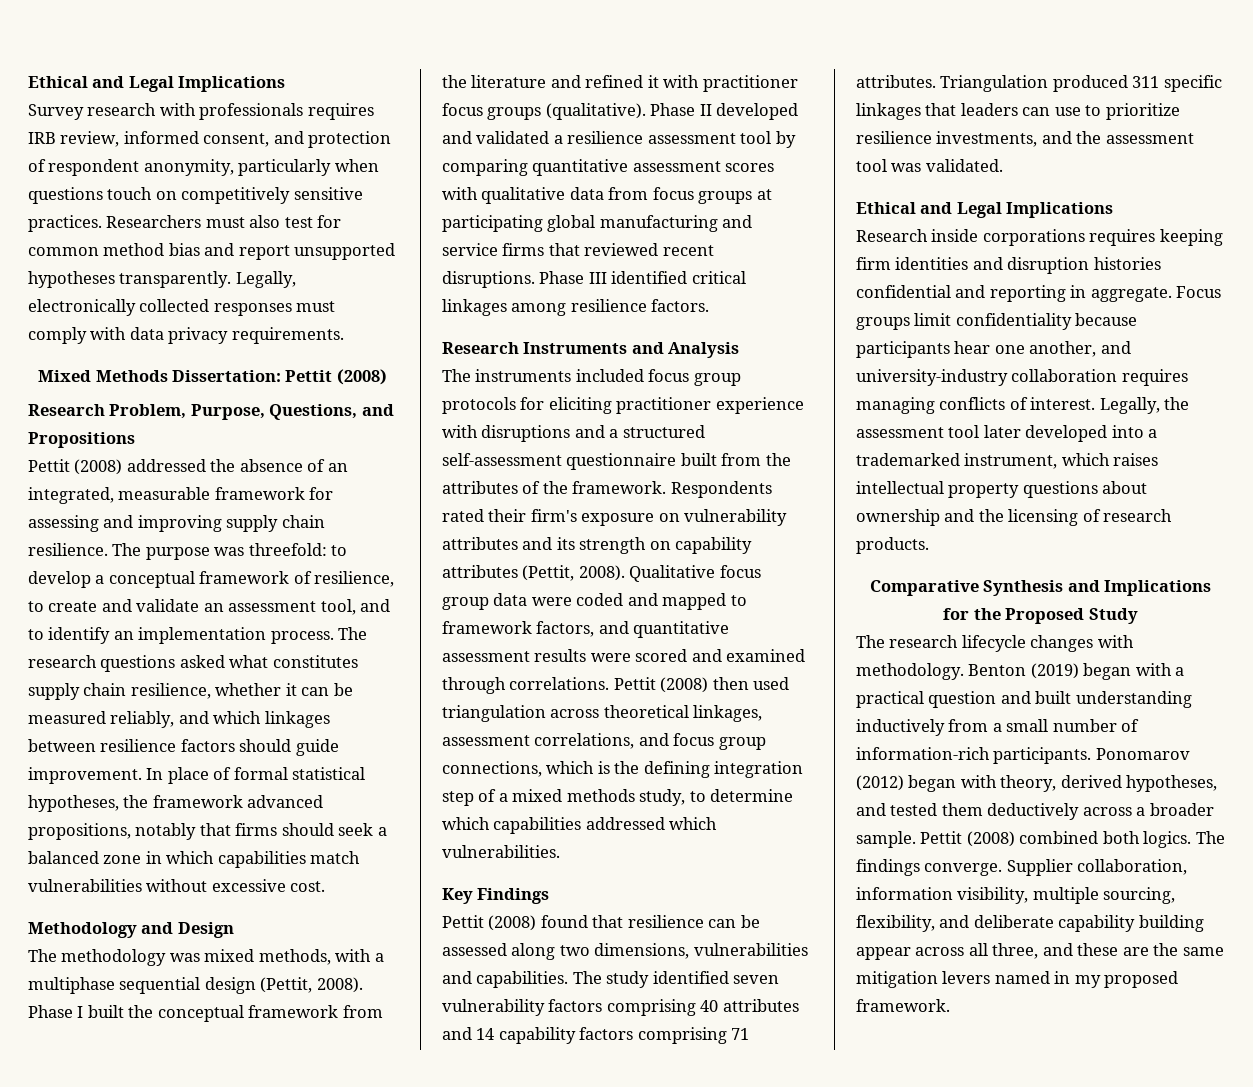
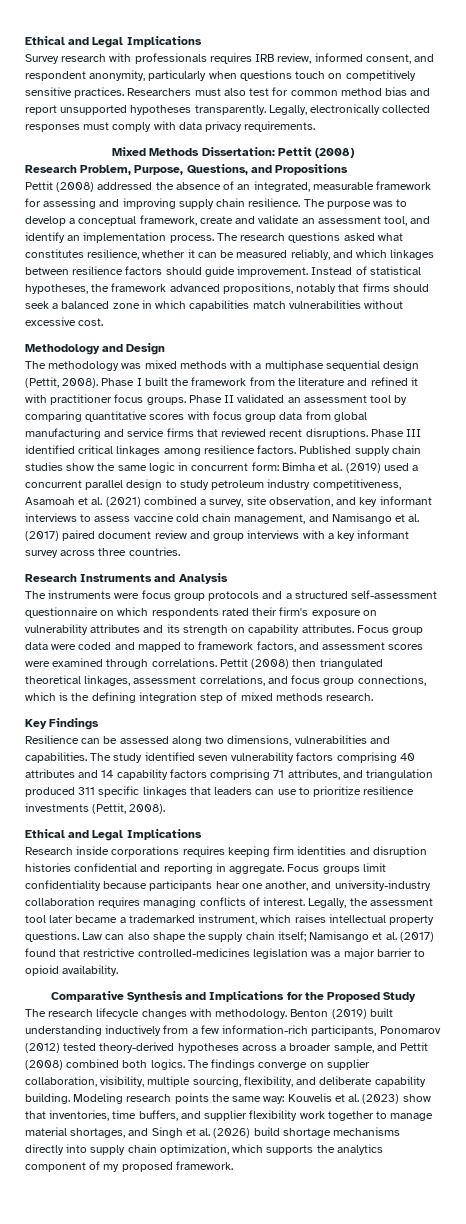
[308,131,392,148] [28,159,46,172] protection of -> (435, 58) none
[248,543,327,556] threefold: -> (394, 204) none
[199,571,395,587] [28,601,44,612] framework of resilience, to -> [139,215,197,226] framework,
[28,629,44,640] to -> (431, 220) none
[28,683,127,700] supply chain -> (84, 253) none
[146,767,288,784] In place of formal -> [311,266,367,275] Instead of
[258,949,331,965] methods, -> [179,361,227,369] methods
[157,1005,244,1022] conceptual -> (190, 382) none
[487,103,799,120] [442,131,644,144] groups (qualitative). Phase II developed and validated a resilience -> [146,394,301,405] groups. Phase II validated an
[632,161,721,172] assessment -> (148, 416) none
[481,187,772,204] [442,215,543,232] qualitative data from focus groups at participating -> [212,411,331,422] focus group data from
(710, 305) none -> [299,445,421,456] [25,462,419,473] [25,479,401,490] [25,496,432,507] [25,513,420,524] [25,530,410,541] [25,547,180,558] Published supply chain studies show the same logic in concurrent form: Bimha et al. (2019) used a concurrent parallel design to study petroleum industry competitiveness, Asamoah et al. (2021) combined a survey, site observation, and key informant interviews to assess vaccine cold chain management, and Namisango et al. (2017) paired document review and group interviews with a key informant survey across three countries.
[575,369,644,382] included -> [114,593,140,599] were
[520,397,804,414] [442,425,571,442] for eliciting practitioner experience with disruptions -> (260, 596) none
[680,453,791,466] [442,481,772,498] built from the attributes of the framework. Respondents -> [100,607,219,618] on which respondents
[442,565,761,582] attributes (Pettit, 2008). Qualitative focus -> [301,624,389,633] attributes. Focus
[633,621,730,638] [442,649,722,662] quantitative assessment results were scored and -> [322,642,424,650] [25,661,50,667] assessment scores were
[753,677,790,690] [442,705,600,722] used triangulation across -> [319,658,383,669] triangulated
[498,789,794,806] [442,817,718,834] [442,845,560,858] [442,888,550,904] [442,915,704,931] a mixed methods study, to determine which capabilities addressed which vulnerabilities. // Key Findings // Pettit (2008) found that resilience -> [240,692,374,701] [25,718,100,730] [25,735,79,744] mixed methods research. // Key Findings // Resilience
[856,75,1049,92] attributes. Triangulation -> [287,769,434,780] attributes, and triangulation
[936,131,1194,147] [856,159,1003,172] investments, and the assessment tool was validated. -> [25,803,166,814] investments (Pettit, 2008).
[1025,425,1144,442] developed into -> [75,915,118,923] became
[1022,481,1148,498] [856,509,1173,526] [856,537,929,554] questions about ownership and the licensing of research products. -> [25,931,434,942] [25,948,426,959] [25,965,119,976] questions. Law can also shape the supply chain itself; Namisango et al. (2017) found that restrictive controlled-medicines legislation was a major barrier to opioid availability.
[1083,663,1185,680] [856,691,1031,708] began with a practical question and -> (367, 1014) none
[1006,719,1140,732] [856,747,1190,764] [856,775,1218,792] [856,803,1080,820] small number of information-rich participants. Ponomarov (2012) began with theory, derived hypotheses, and tested them deductively -> [200,1025,441,1036] [25,1042,239,1053] few information-rich participants, Ponomarov (2012) tested theory-derived hypotheses
[856,831,916,848] sample. -> [333,1043,397,1053] sample, and
[924,859,1188,876] [856,887,953,900] converge. Supplier collaboration, information -> [258,1059,370,1070] [25,1076,97,1087] converge on supplier collaboration,
[1138,915,1204,932] [856,943,1224,960] [856,971,1071,988] building appear across all three, and these are the same mitigation levers named in -> [25,1093,431,1104] [25,1110,434,1121] [25,1127,401,1138] [25,1144,383,1155] [25,1161,101,1172] building. Modeling research points the same way: Kouvelis et al. (2023) show that inventories, time buffers, and supplier flexibility work together to manage material shortages, and Singh et al. (2026) build shortage mechanisms directly into supply chain optimization, which supports the analytics component of

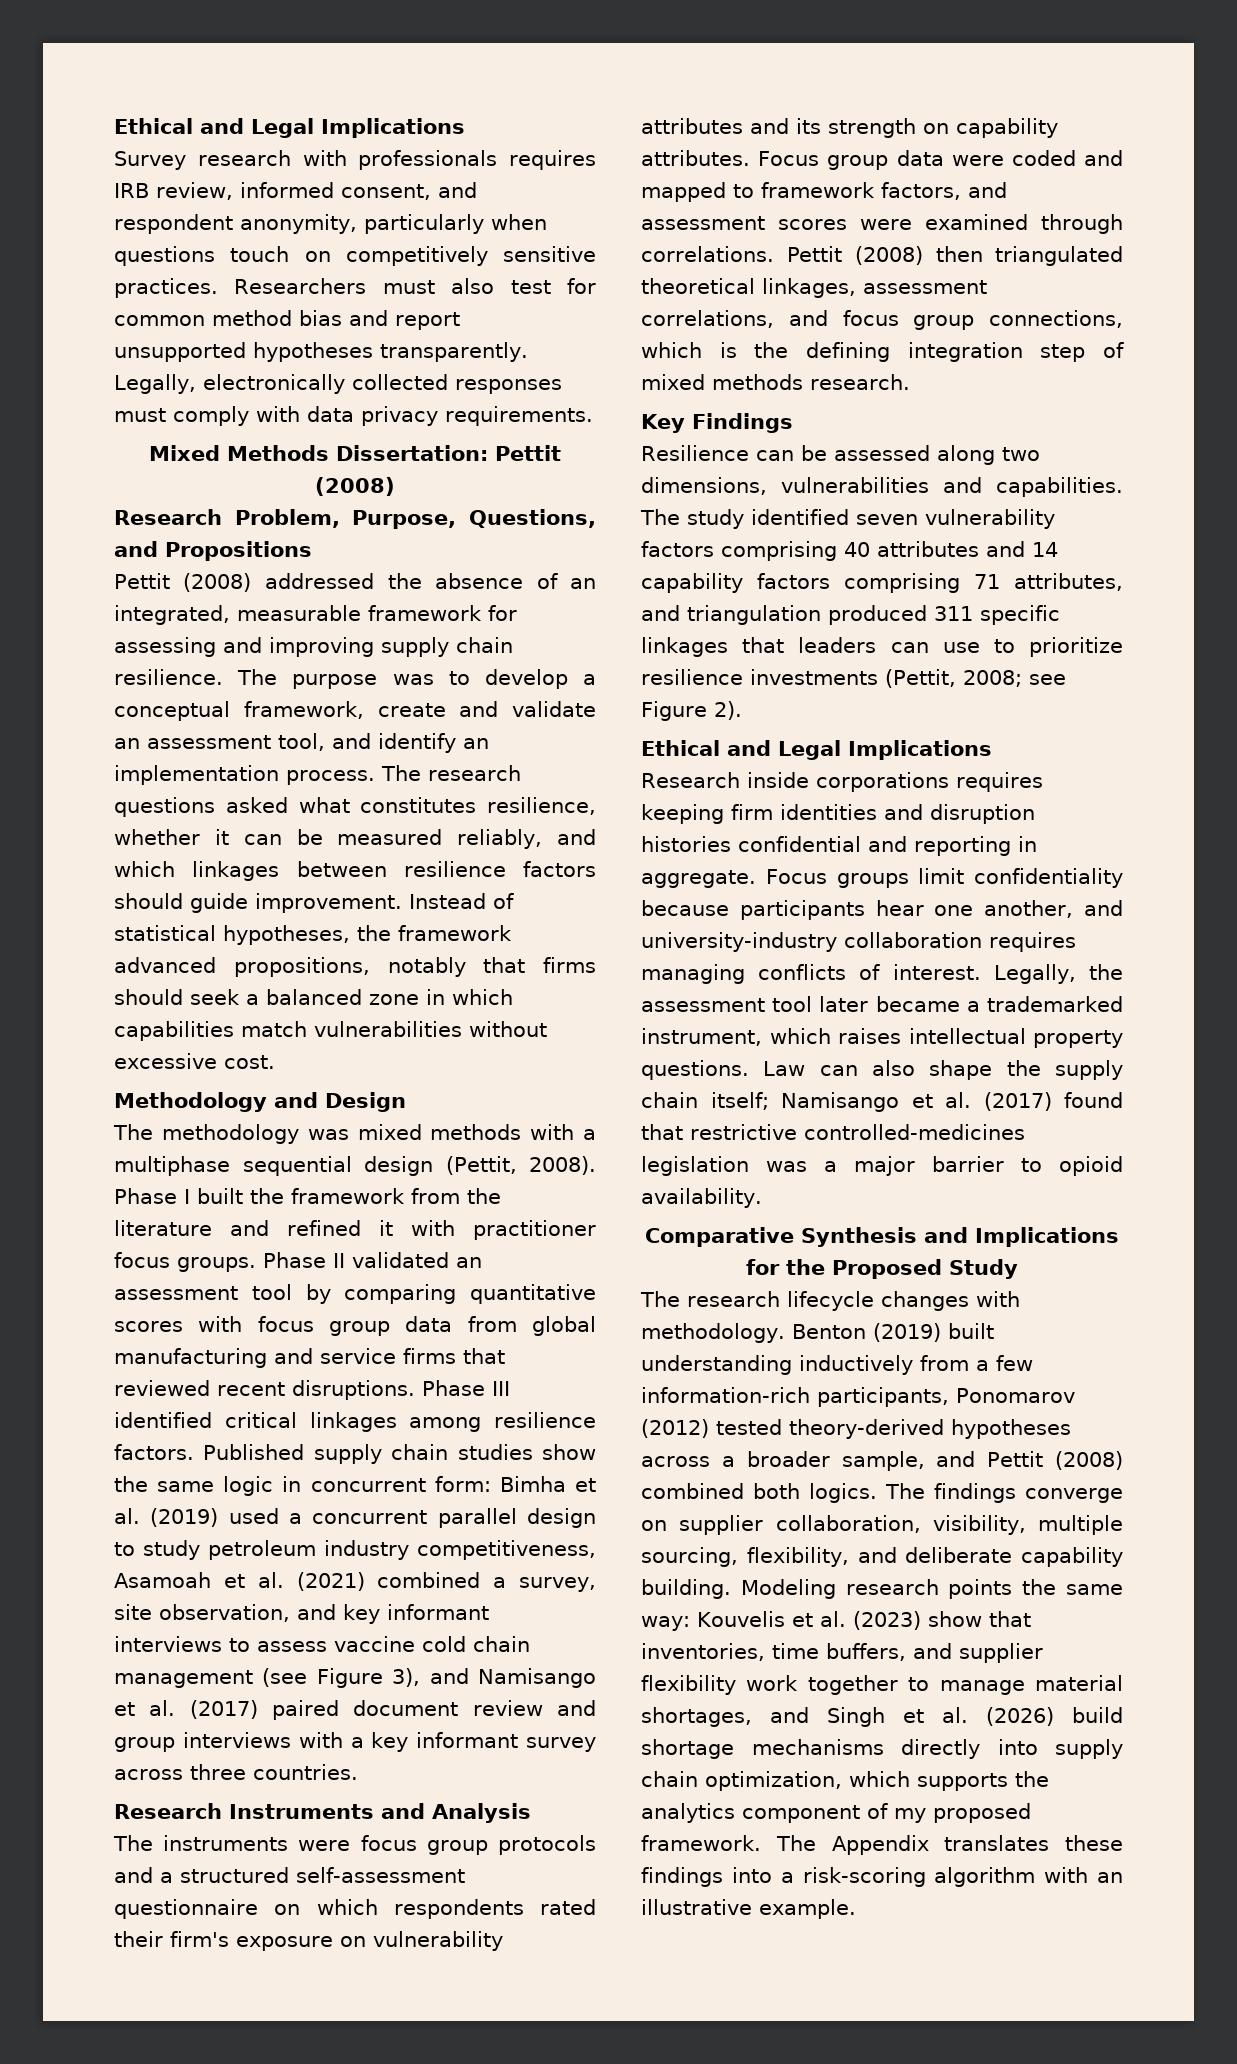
[234,514,306,524] management, -> [114,1668,421,1688] management (see Figure 3),
[129,804,166,814] 2008). -> [962,670,1066,687] [641,701,742,721] 2008; see Figure 2).
(233, 1165) none -> [775,1835,1123,1855] [641,1867,1123,1887] [641,1899,856,1919] The Appendix translates these findings into a risk-scoring algorithm with an illustrative example.

